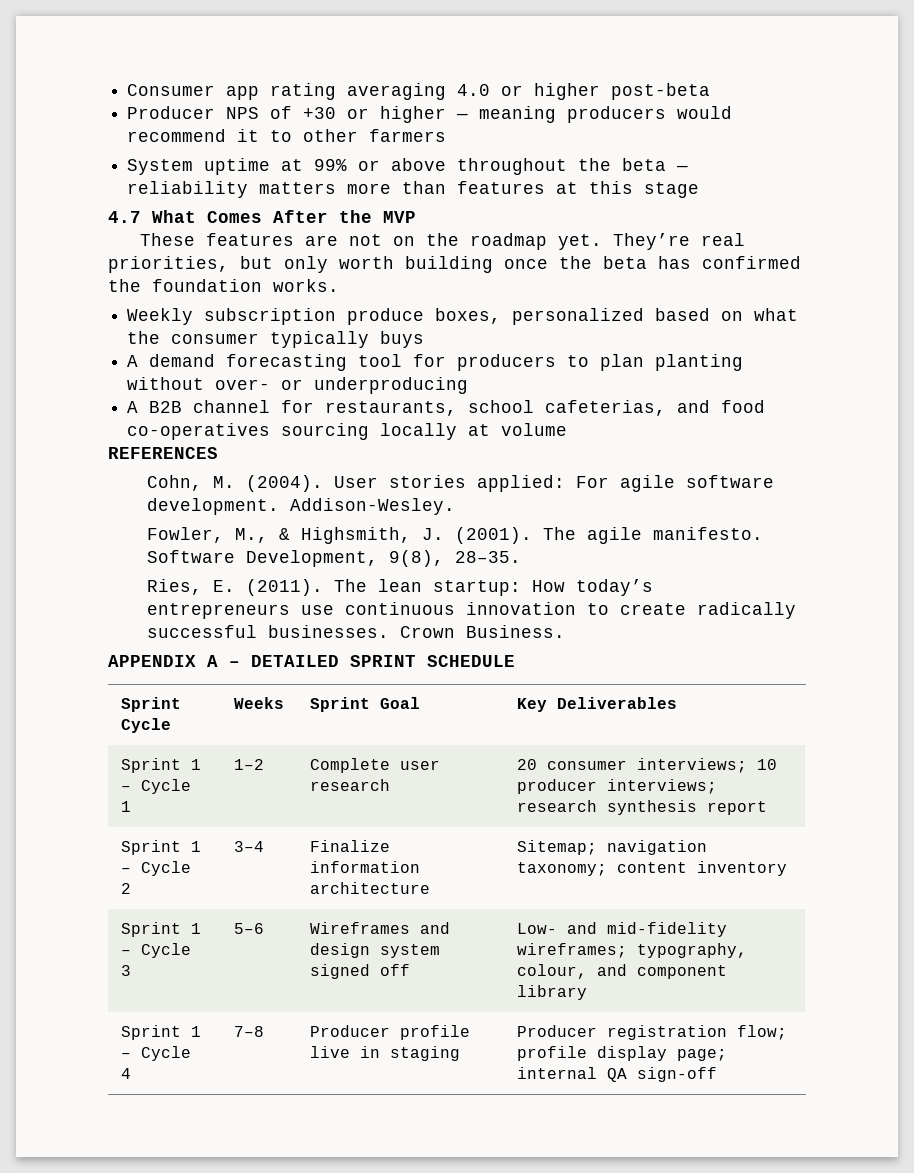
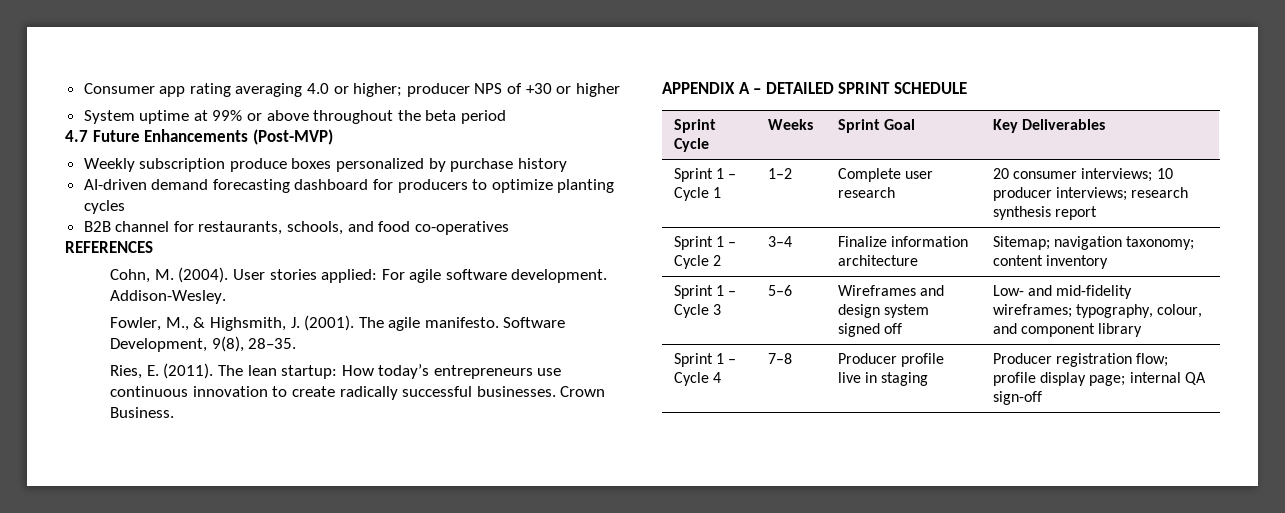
[534,83,711,100] [127,106,216,119] higher post-beta // Producer -> [353,83,470,97] higher; producer
[456,106,733,123] [127,129,447,142] — meaning producers would recommend it to other farmers -> (620, 90) none
[676,165,689,171] [127,181,700,198] [108,210,416,223] [140,233,746,250] [108,256,801,273] [108,279,339,292] [127,308,799,325] [127,331,425,348] [127,355,139,367] — reliability matters more than features at this stage // 4.7 What Comes After the MVP // These features are not on the roadmap yet. They’re real priorities, but only worth building once the beta has confirmed the foundation works. // Weekly subscription produce boxes, personalized based on what the consumer typically buys // A -> [461,110,507,124] [65,129,333,145] [83,158,567,172] [83,179,147,190] period // 4.7 Future Enhancements (Post-MVP) // Weekly subscription produce boxes personalized by purchase history // AI-driven
[358,354,403,367] tool -> [294,179,369,190] dashboard
[600,354,744,371] [127,377,469,394] [127,401,139,413] plan planting without over- or underproducing // A -> [491,179,615,193] [83,200,125,214] optimize planting cycles //
[468,400,667,416] school cafeterias, -> [287,221,344,235] schools,
[281,423,568,440] sourcing locally at volume -> (509, 228) none

